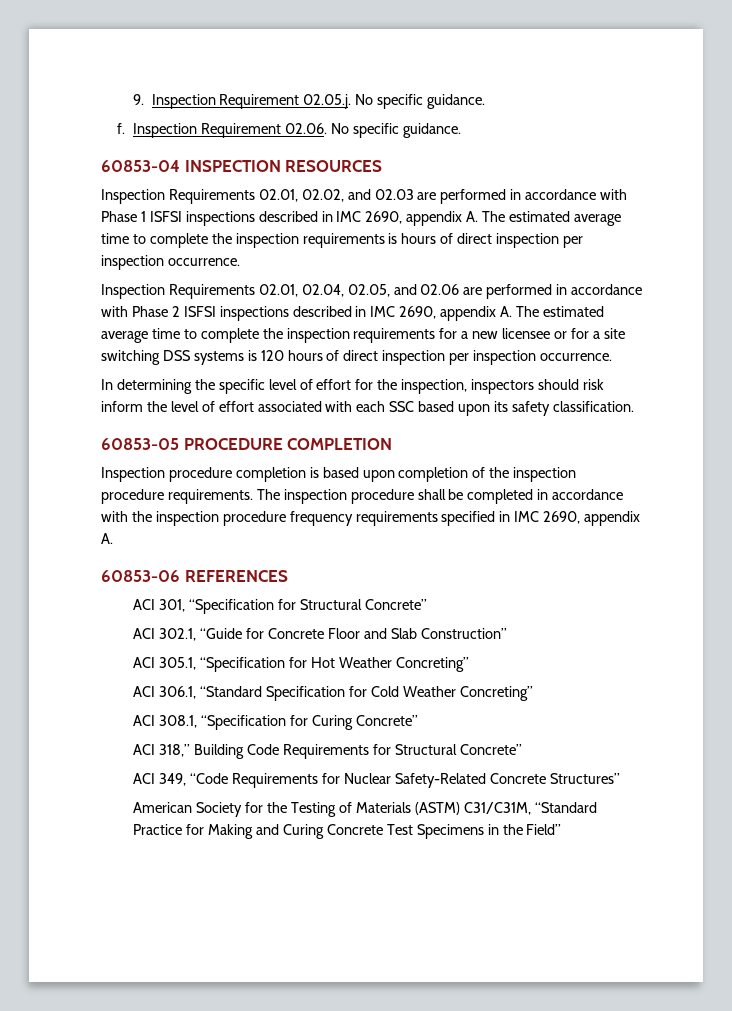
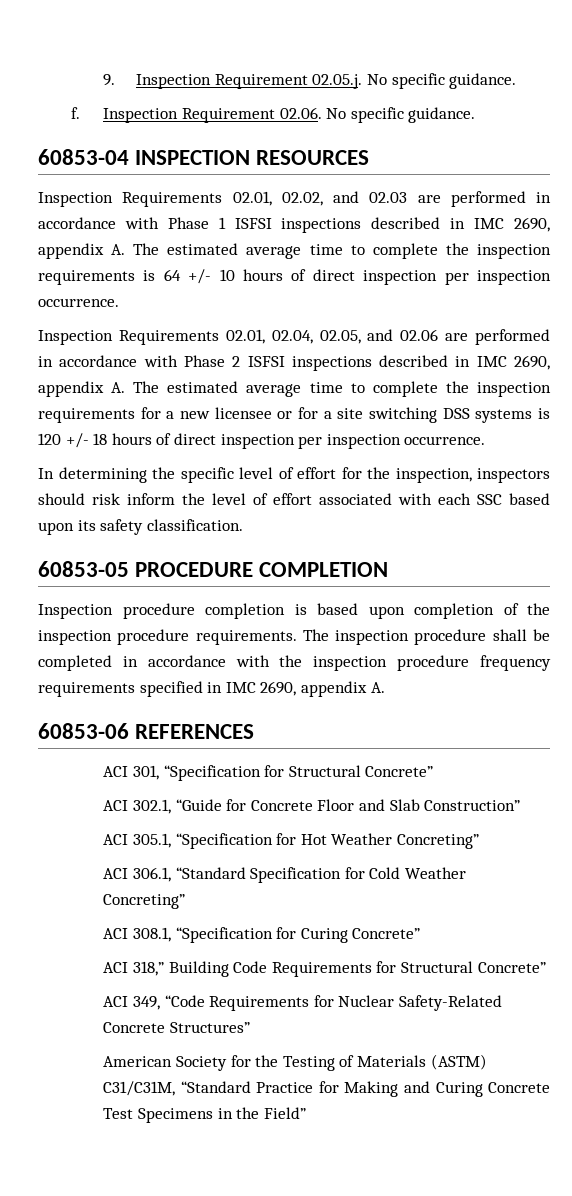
(398, 238) none -> [163,269,235,284] 64 +/- 10
(284, 355) none -> [65,433,108,448] +/- 18

